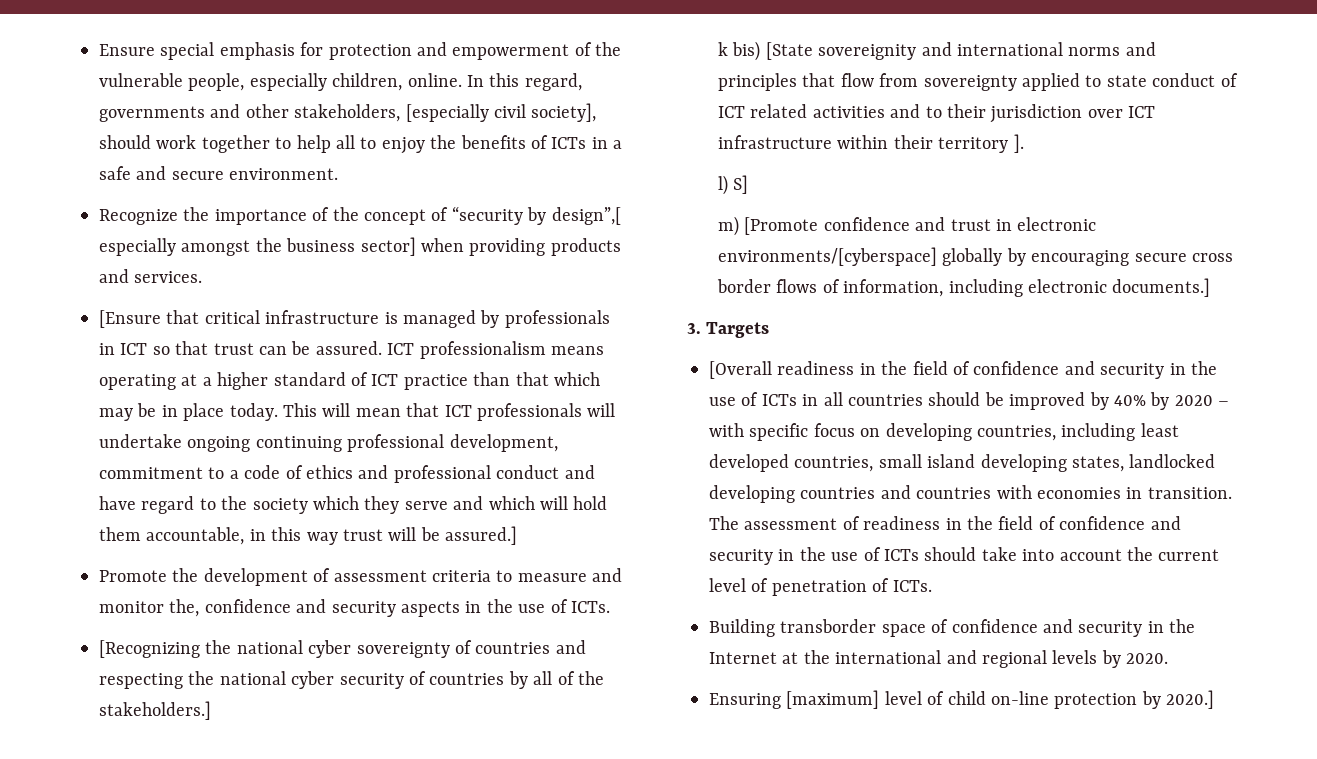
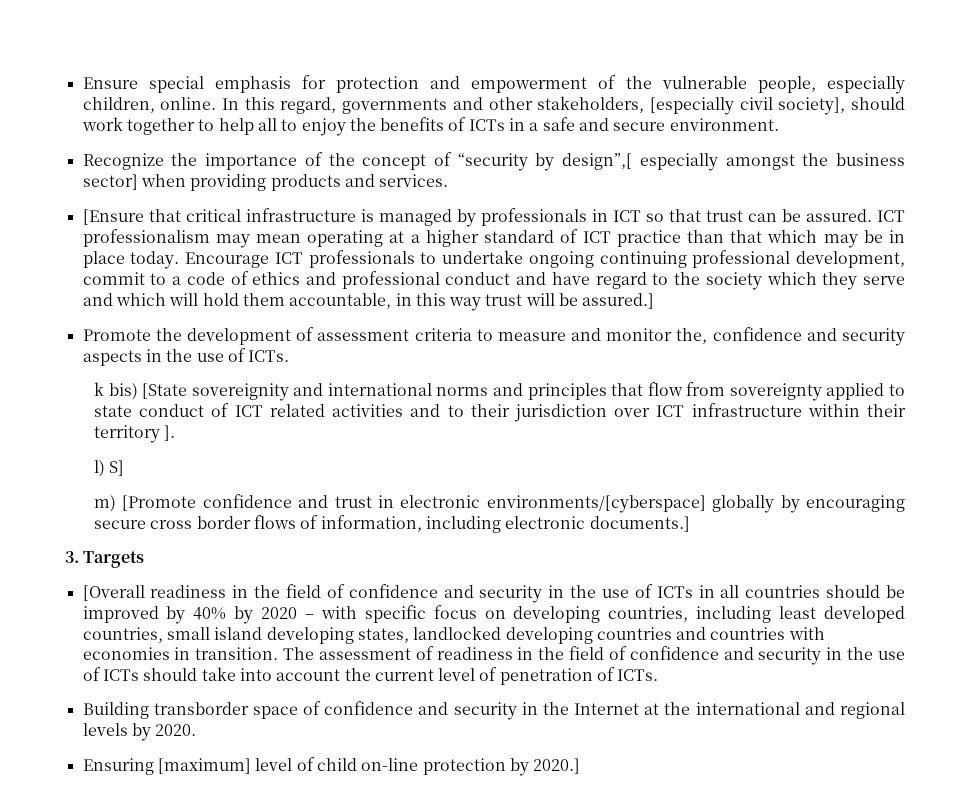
[551,346,604,355] means -> [215,234,302,248] may mean
[283,403,440,417] This will mean that -> [185,252,270,268] Encourage
[587,403,616,417] will -> [420,252,437,264] to
[99,467,203,479] commitment -> [82,272,145,285] commit
[99,640,586,658] [99,671,604,689] [99,701,211,720] // [Recognizing the national cyber sovereignty of countries and respecting the national cyber security of countries by all of the stakeholders.] -> (290, 356) none

